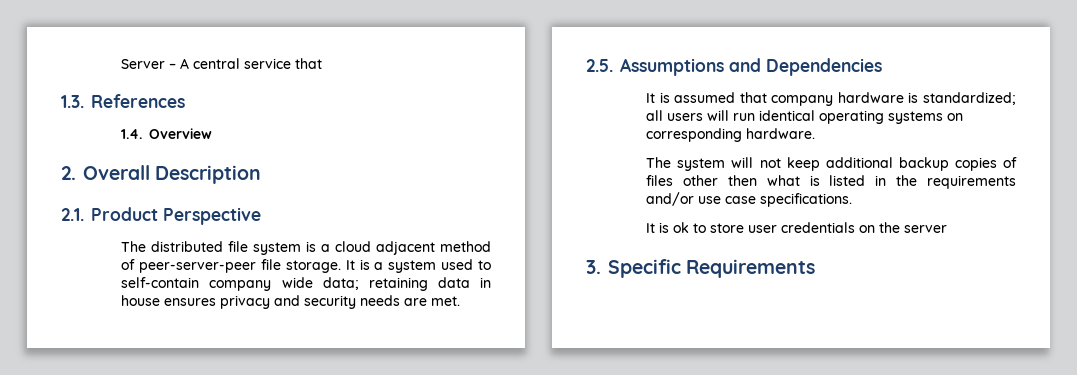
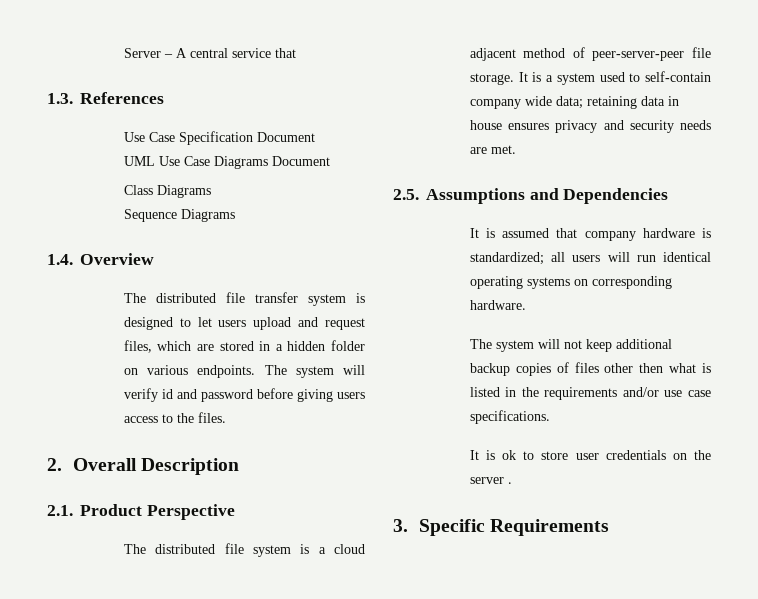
[121,128,213,139] 1.4. Overview -> [123,131,315,145] [123,156,330,169] [123,185,211,198] [123,209,235,222] [47,253,154,265] [123,292,365,306] [123,317,365,330] [123,340,365,353] [123,365,365,378] [123,388,365,402] [123,412,226,423] Use Case Specification Document // UML Use Case Diagrams Document // Class Diagrams // Sequence Diagrams // 1.4. Overview // The distributed file transfer system is designed to let users upload and request files, which are stored in a hidden folder on various endpoints. The system will verify id and password before giving users access to the files.
(948, 229) none -> [507,482,512,484] .

